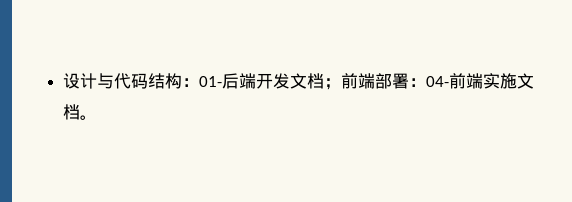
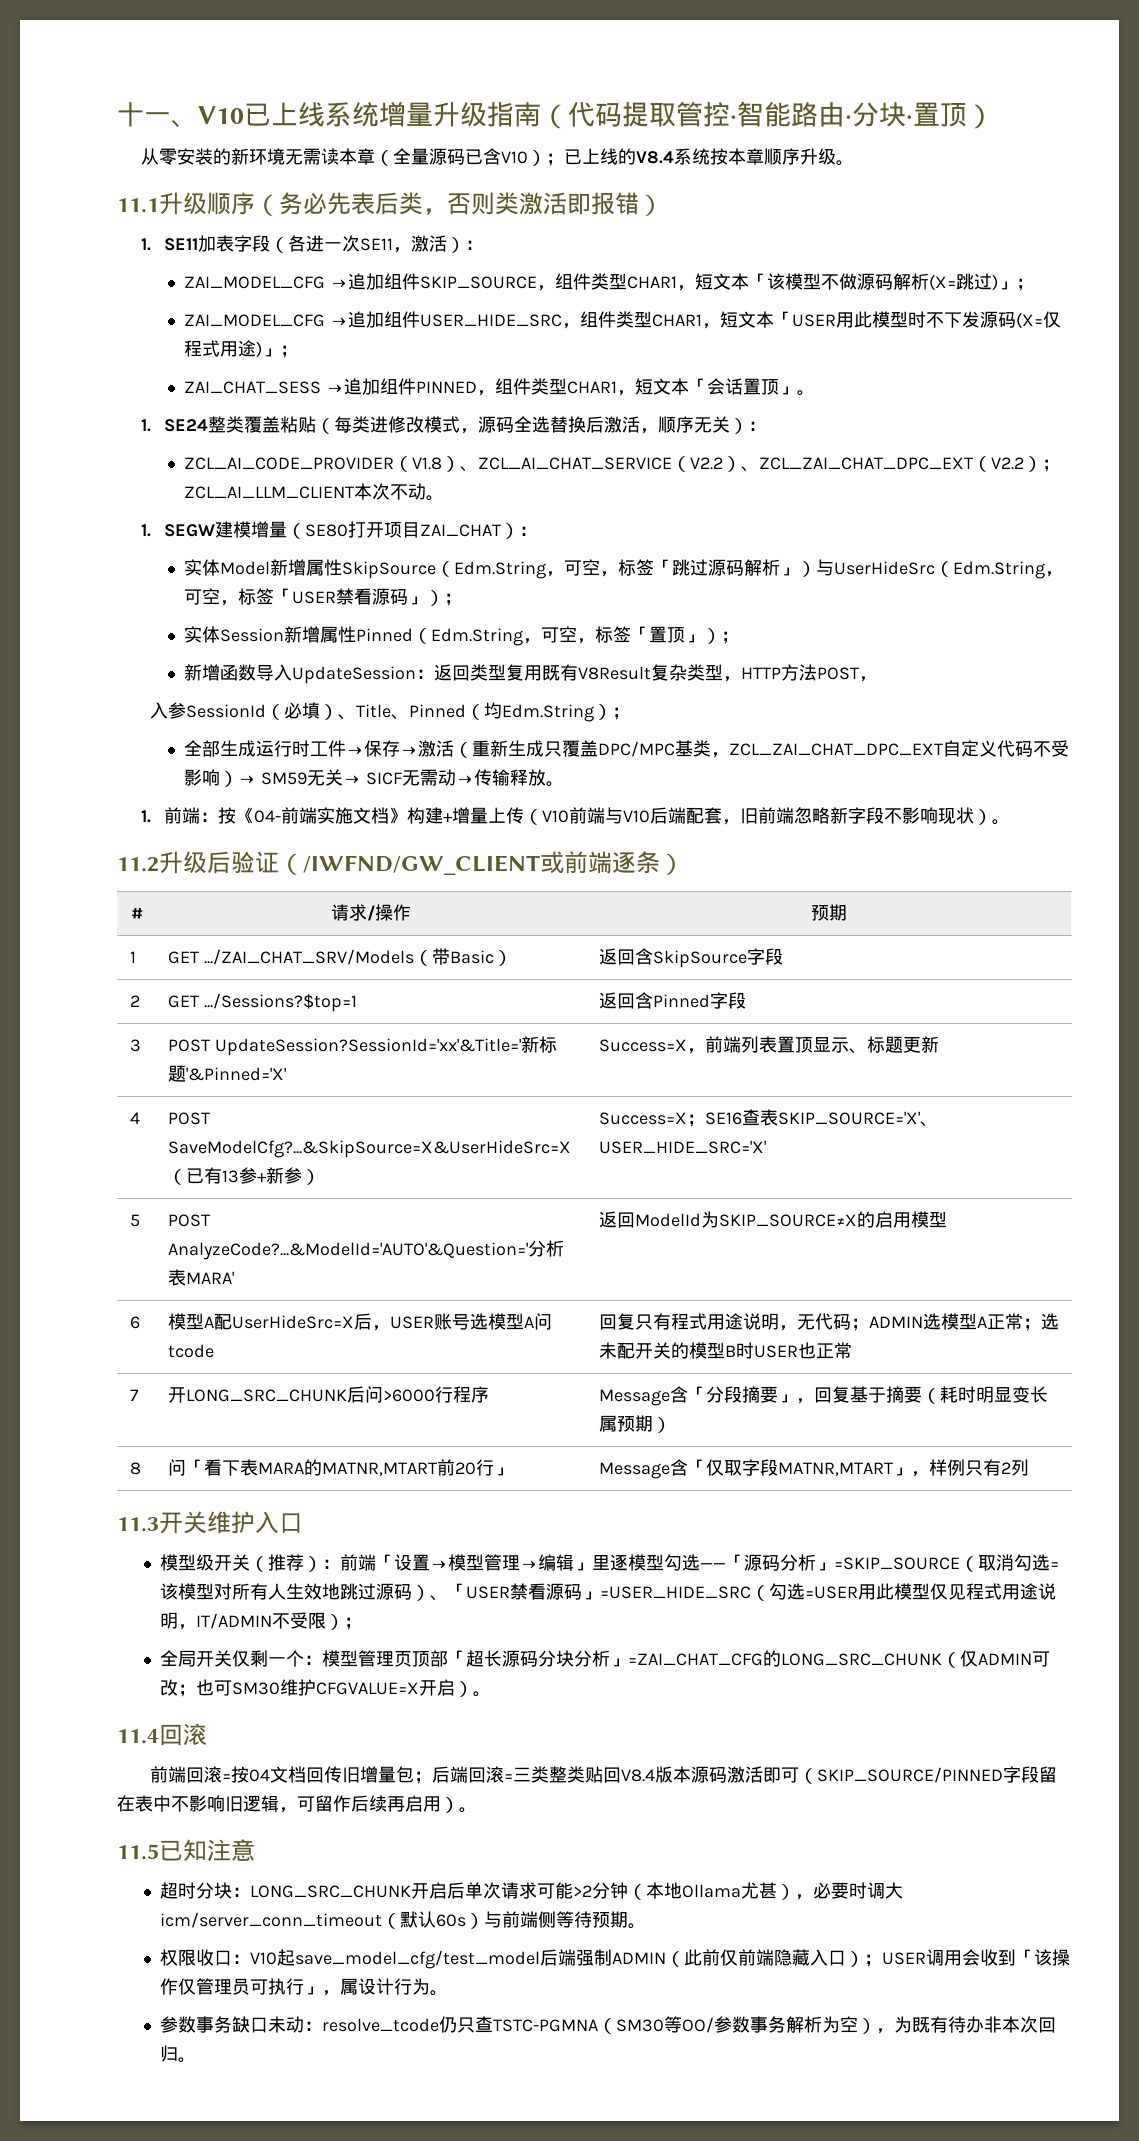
[63,73,535,90] [63,104,81,120] 设计与代码结构：01-后端开发文档；前端部署：04-前端实施文档 -> [117,101,994,129] [140,148,854,166] [117,192,663,216] [140,235,484,253] [184,273,1034,291] [184,311,1061,329] [184,340,299,358] [184,378,815,396] [140,416,767,434] [184,456,1061,472] [184,483,445,501] [140,521,538,539] [184,559,1064,579] [184,588,463,606] [184,626,740,646] [184,664,878,684] [149,702,630,722] [184,740,1070,758] [184,769,564,787] [140,807,1011,825] [117,851,684,875] [130,908,143,919] [331,904,412,921] [811,904,847,921] [129,951,136,963] [167,948,512,966] [598,948,783,968] [129,995,140,1007] [167,993,357,1012] [598,992,746,1009] [129,1039,141,1052] [167,1036,557,1056] [167,1065,286,1082] [598,1036,939,1054] [129,1112,140,1124] [167,1112,210,1125] [167,1140,571,1158] [167,1167,320,1185] [598,1109,938,1127] [598,1140,766,1154] [129,1214,140,1227] [167,1214,210,1227] [167,1240,564,1260] [167,1269,234,1286] [598,1211,947,1228] [129,1316,140,1329] [167,1313,552,1331] [167,1344,214,1358] [598,1313,1059,1331] [598,1342,852,1359] [129,1389,139,1401] [167,1386,489,1403] [598,1386,1048,1406] [598,1415,671,1433] [129,1462,141,1475] [167,1459,512,1476] [598,1459,1029,1479] [117,1511,303,1534] [160,1554,1060,1572] [160,1583,1057,1601] [160,1612,363,1630] [160,1650,1051,1668] [160,1679,492,1697] [117,1723,207,1746] [149,1766,1057,1784] [117,1795,477,1813] [117,1839,255,1862] [160,1882,904,1900] [160,1911,647,1929] [160,1949,1071,1969] [160,1978,449,1996] [160,2016,1057,2034] [160,2045,179,2062] 十一、V10已上线系统增量升级指南（代码提取管控·智能路由·分块·置顶） // 从零安装的新环境无需读本章（全量源码已含V10）；已上线的V8.4系统按本章顺序升级。 // 11.1升级顺序（务必先表后类，否则类激活即报错） // 1. SE11加表字段（各进一次SE11，激活）： // ZAI_MODEL_CFG →追加组件SKIP_SOURCE，组件类型CHAR1，短文本「该模型不做源码解析(X=跳过)」； // ZAI_MODEL_CFG →追加组件USER_HIDE_SRC，组件类型CHAR1，短文本「USER用此模型时不下发源码(X=仅程式用途)」； // ZAI_CHAT_SESS →追加组件PINNED，组件类型CHAR1，短文本「会话置顶」。 // 1. SE24整类覆盖粘贴（每类进修改模式，源码全选替换后激活，顺序无关）： // ZCL_AI_CODE_PROVIDER（V1.8）、ZCL_AI_CHAT_SERVICE（V2.2）、ZCL_ZAI_CHAT_DPC_EXT（V2.2）；ZCL_AI_LLM_CLIENT本次不动。 // 1. SEGW建模增量（SE80打开项目ZAI_CHAT）： // 实体Model新增属性SkipSource（Edm.String，可空，标签「跳过源码解析」）与UserHideSrc（Edm.String，可空，标签「USER禁看源码」）； // 实体Session新增属性Pinned（Edm.String，可空，标签「置顶」）； // 新增函数导入UpdateSession：返回类型复用既有V8Result复杂类型，HTTP方法POST， // 入参SessionId（必填）、Title、Pinned（均Edm.String）； // 全部生成运行时工件→保存→激活（重新生成只覆盖DPC/MPC基类，ZCL_ZAI_CHAT_DPC_EXT自定义代码不受影响）→ SM59无关→ SICF无需动→传输释放。 // 1.前端：按《04-前端实施文档》构建+增量上传（V10前端与V10后端配套，旧前端忽略新字段不影响现状）。 // 11.2升级后验证（/IWFND/GW_CLIENT或前端逐条） // # | 请求/操作 | 预期 // 1 | GET .../ZAI_CHAT_SRV/Models（带Basic） | 返回含SkipSource字段 // 2 | GET .../Sessions?$top=1 | 返回含Pinned字段 // 3 | POST UpdateSession?SessionId='xx'&Title='新标题'&Pinned='X' | Success=X，前端列表置顶显示、标题更新 // 4 | POST SaveModelCfg?...&SkipSource=X&UserHideSrc=X（已有13参+新参） | Success=X；SE16查表SKIP_SOURCE='X'、USER_HIDE_SRC='X' // 5 | POST AnalyzeCode?...&ModelId='AUTO'&Question='分析表MARA' | 返回ModelId为SKIP_SOURCE≠X的启用模型 // 6 | 模型A配UserHideSrc=X后，USER账号选模型A问tcode | 回复只有程式用途说明，无代码；ADMIN选模型A正常；选未配开关的模型B时USER也正常 // 7 | 开LONG_SRC_CHUNK后问>6000行程序 | Message含「分段摘要」，回复基于摘要（耗时明显变长属预期） // 8 | 问「看下表MARA的MATNR,MTART前20行」 | Message含「仅取字段MATNR,MTART」，样例只有2列 // 11.3开关维护入口 // 模型级开关（推荐）：前端「设置→模型管理→编辑」里逐模型勾选——「源码分析」=SKIP_SOURCE（取消勾选=该模型对所有人生效地跳过源码）、「USER禁看源码」=USER_HIDE_SRC（勾选=USER用此模型仅见程式用途说明，IT/ADMIN不受限）； // 全局开关仅剩一个：模型管理页顶部「超长源码分块分析」=ZAI_CHAT_CFG的LONG_SRC_CHUNK（仅ADMIN可改；也可SM30维护CFGVALUE=X开启）。 // 11.4回滚 // 前端回滚=按04文档回传旧增量包；后端回滚=三类整类贴回V8.4版本源码激活即可（SKIP_SOURCE/PINNED字段留在表中不影响旧逻辑，可留作后续再启用）。 // 11.5已知注意 // 超时分块：LONG_SRC_CHUNK开启后单次请求可能>2分钟（本地Ollama尤甚），必要时调大icm/server_conn_timeout（默认60s）与前端侧等待预期。 // 权限收口：V10起save_model_cfg/test_model后端强制ADMIN（此前仅前端隐藏入口）；USER调用会收到「该操作仅管理员可执行」，属设计行为。 // 参数事务缺口未动：resolve_tcode仍只查TSTC-PGMNA（SM30等OO/参数事务解析为空），为既有待办非本次回归

